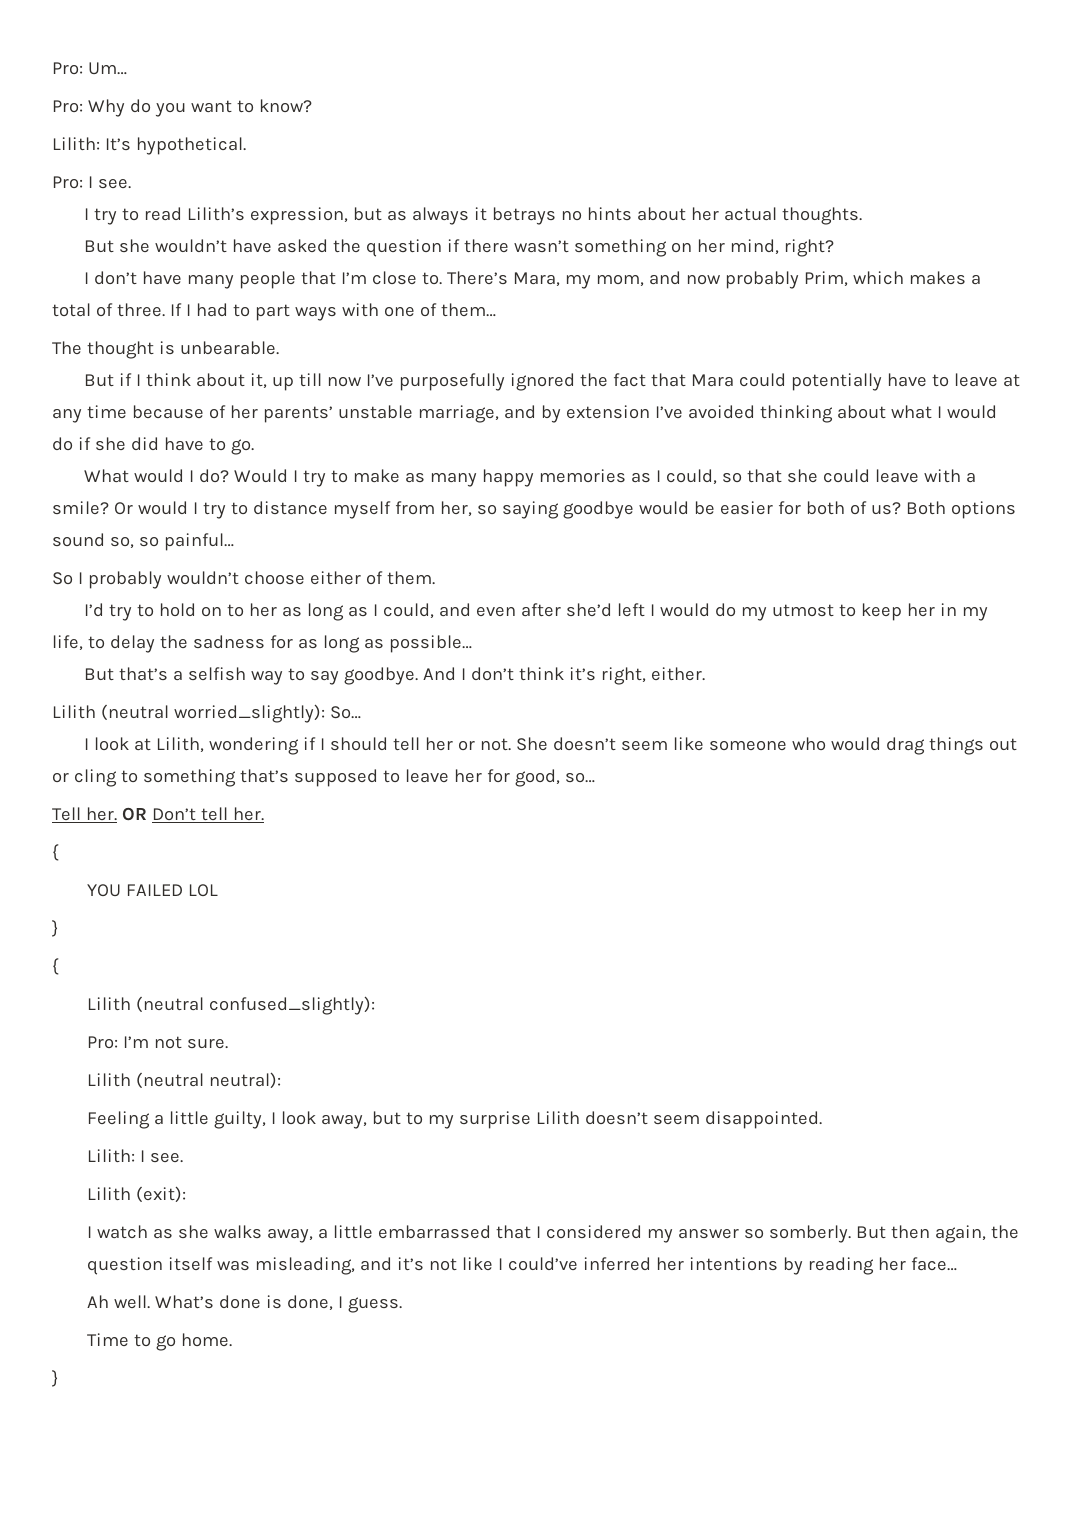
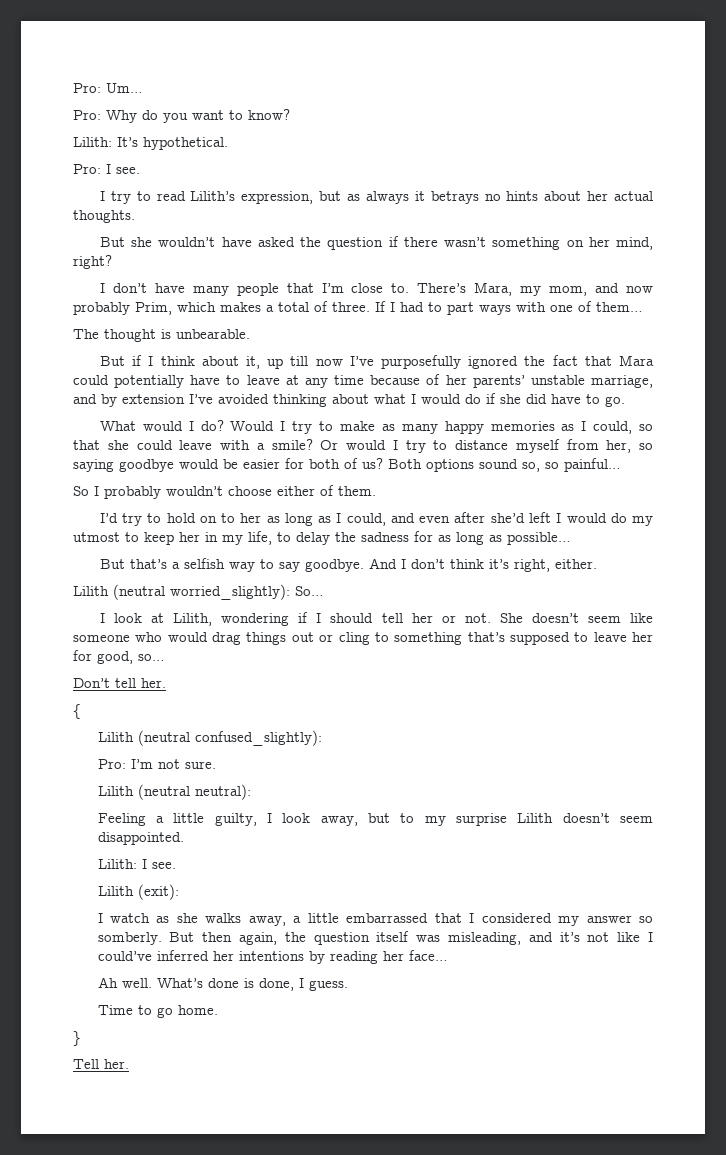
[52,807,147,821] Tell her. OR -> (165, 657) none
[87,884,219,897] [52,920,58,937] [52,958,59,975] // YOU FAILED LOL // } // { -> (81, 711) none
(58, 1378) none -> [73,1059,129,1069] // Tell her.

